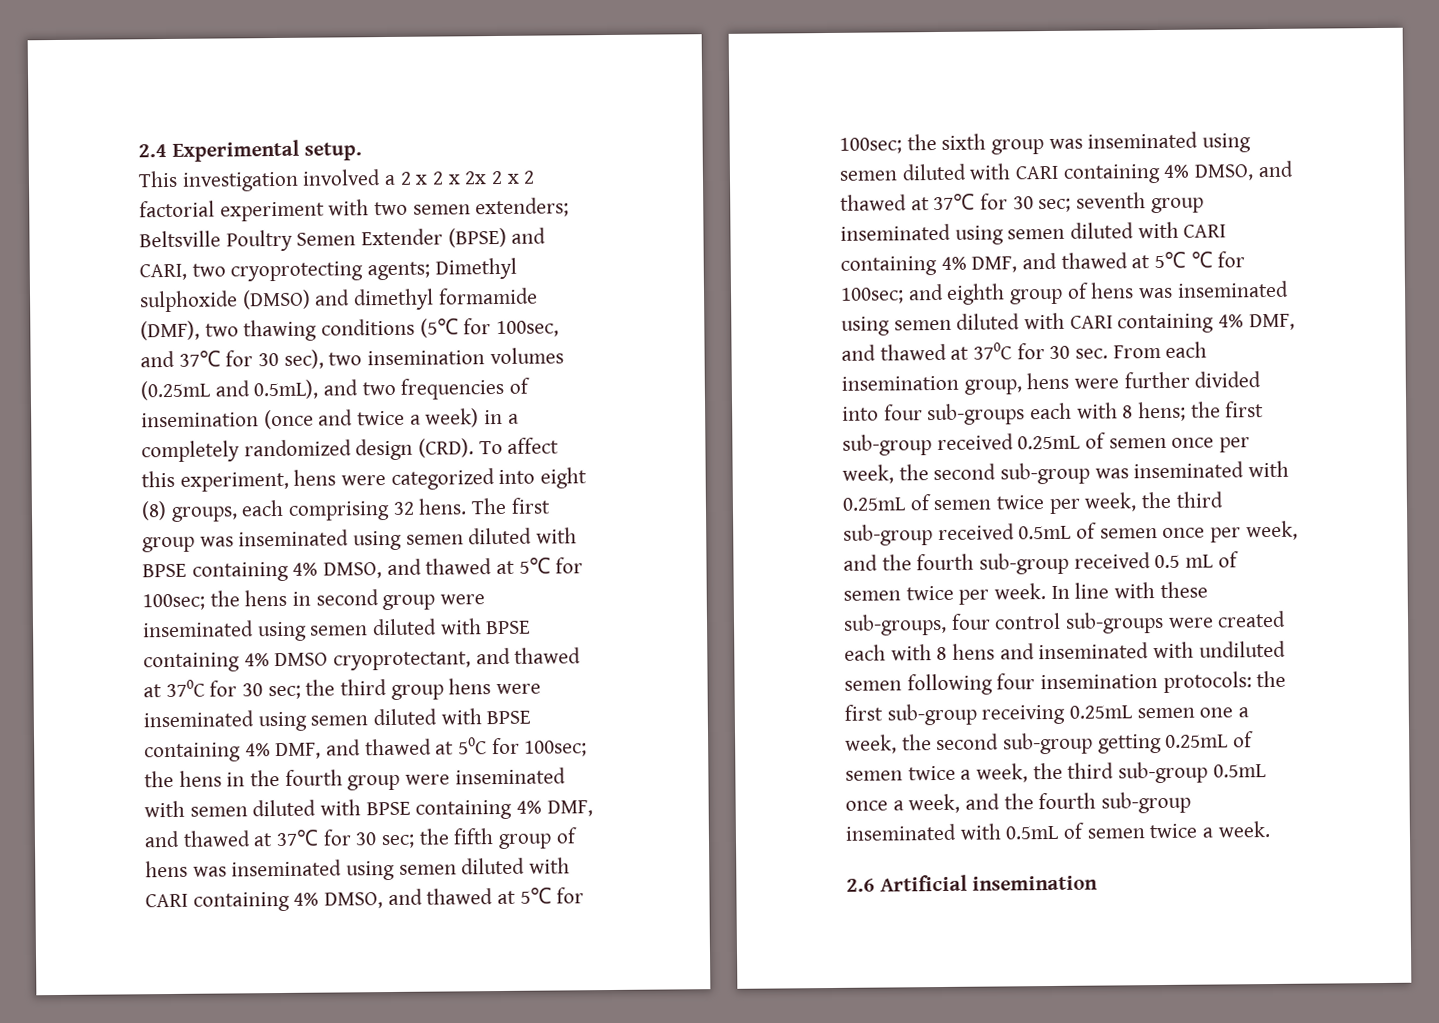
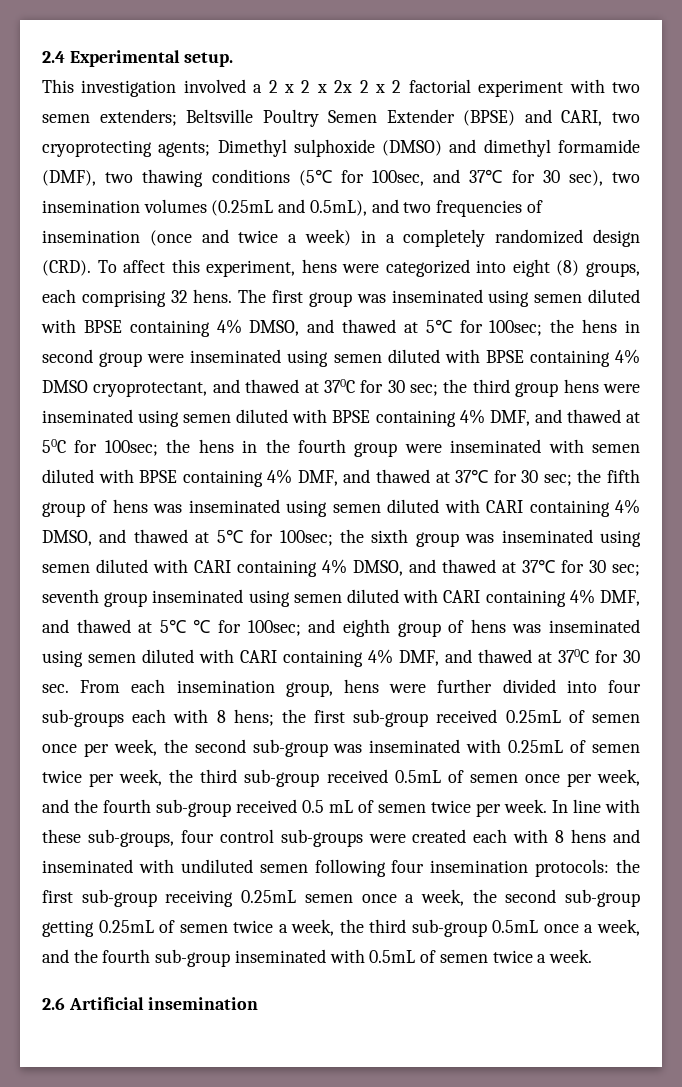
[1199,707,1234,718] one -> [361,894,397,903] once

